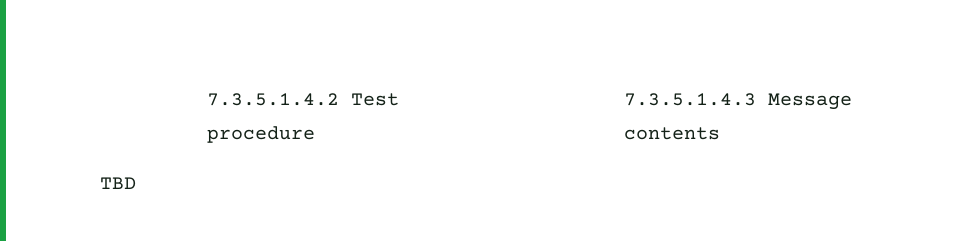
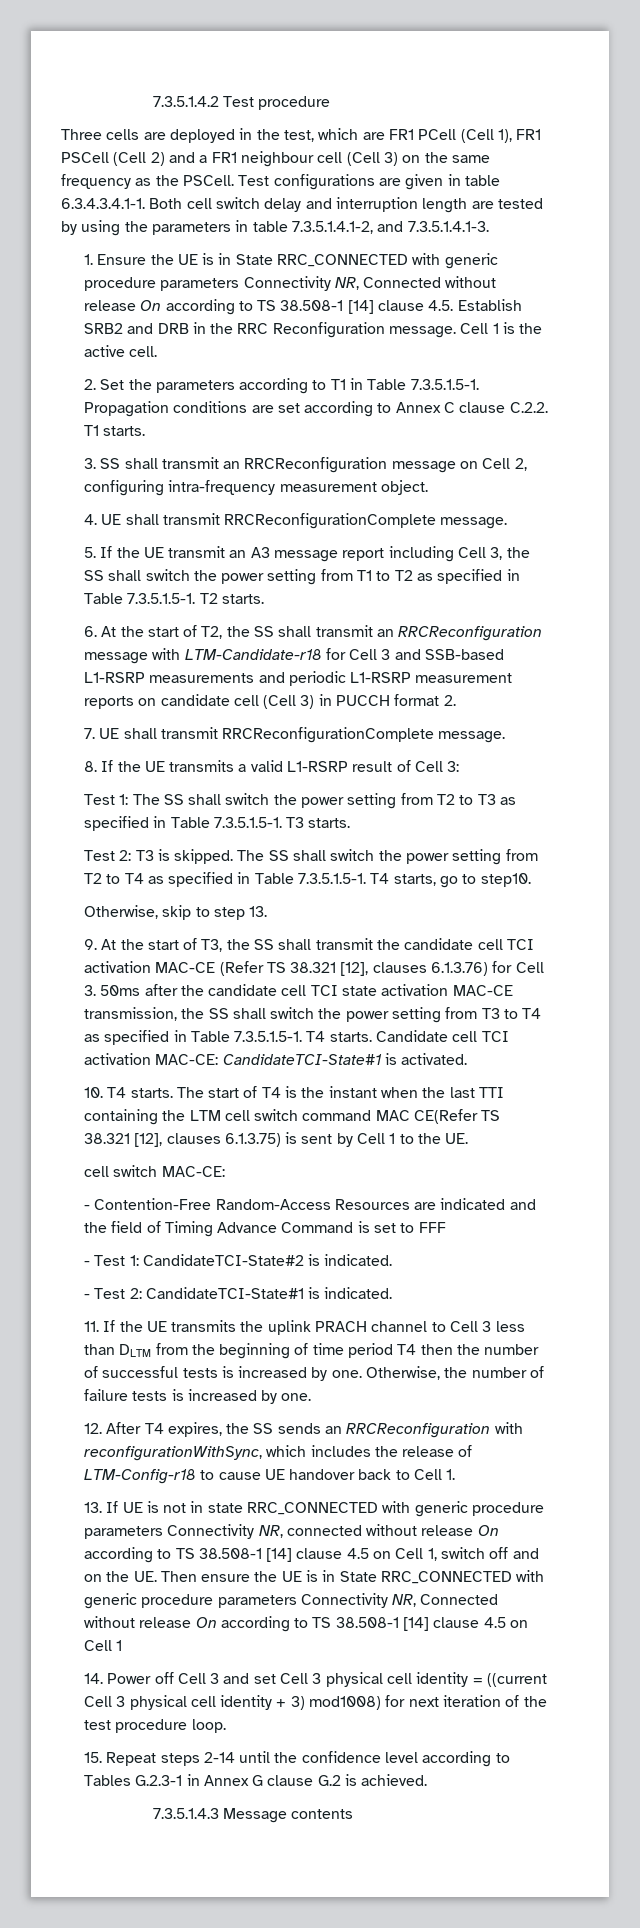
[100,177,136,189] TBD -> [61,128,542,143] [61,151,490,167] [61,174,500,190] [61,197,543,213] [61,220,489,236] [83,253,498,269] [83,276,497,291] [83,299,522,315] [83,322,543,338] [83,345,158,357] [83,378,479,394] [83,401,548,417] [83,425,146,436] [83,457,527,473] [83,480,428,496] [83,513,508,529] [83,546,530,562] [83,569,520,585] [83,593,264,604] [83,625,543,641] [83,648,505,664] [83,671,513,686] [83,694,456,709] [83,727,506,743] [83,760,460,772] [83,793,517,809] [83,816,351,831] [83,849,538,865] [83,872,531,888] [83,905,268,920] [83,938,535,952] [83,961,544,976] [83,984,513,996] [83,1007,542,1023] [83,1030,509,1045] [83,1053,468,1065] [83,1086,505,1098] [83,1109,501,1125] [83,1132,469,1147] [83,1165,225,1177] [83,1198,536,1210] [83,1221,446,1237] [83,1254,393,1266] [83,1287,393,1299] [83,1320,525,1335] [83,1343,540,1359] [83,1366,545,1381] [83,1389,312,1404] [83,1422,523,1438] [83,1445,473,1461] [83,1469,456,1484] [83,1501,545,1517] [83,1524,499,1539] [83,1547,539,1563] [83,1570,545,1584] [83,1593,499,1609] [83,1616,529,1632] [83,1640,123,1651] [83,1672,548,1687] [83,1695,547,1710] [83,1719,226,1733] [83,1751,510,1767] [83,1774,428,1786] Three cells are deployed in the test, which are FR1 PCell (Cell 1), FR1 PSCell (Cell 2) and a FR1 neighbour cell (Cell 3) on the same frequency as the PSCell. Test configurations are given in table 6.3.4.3.4.1-1. Both cell switch delay and interruption length are tested by using the parameters in table 7.3.5.1.4.1-2, and 7.3.5.1.4.1-3. // 1. Ensure the UE is in State RRC_CONNECTED with generic procedure parameters Connectivity NR, Connected without release On according to TS 38.508-1 [14] clause 4.5. Establish SRB2 and DRB in the RRC Reconfiguration message. Cell 1 is the active cell. // 2. Set the parameters according to T1 in Table 7.3.5.1.5-1. Propagation conditions are set according to Annex C clause C.2.2. T1 starts. // 3. SS shall transmit an RRCReconfiguration message on Cell 2, configuring intra-frequency measurement object. // 4. UE shall transmit RRCReconfigurationComplete message. // 5. If the UE transmit an A3 message report including Cell 3, the SS shall switch the power setting from T1 to T2 as specified in Table 7.3.5.1.5-1. T2 starts. // 6. At the start of T2, the SS shall transmit an RRCReconfiguration message with LTM-Candidate-r18 for Cell 3 and SSB-based L1-RSRP measurements and periodic L1-RSRP measurement reports on candidate cell (Cell 3) in PUCCH format 2. // 7. UE shall transmit RRCReconfigurationComplete message. // 8. If the UE transmits a valid L1-RSRP result of Cell 3: // Test 1: The SS shall switch the power setting from T2 to T3 as specified in Table 7.3.5.1.5-1. T3 starts. // Test 2: T3 is skipped. The SS shall switch the power setting from T2 to T4 as specified in Table 7.3.5.1.5-1. T4 starts, go to step10. // Otherwise, skip to step 13. // 9. At the start of T3, the SS shall transmit the candidate cell TCI activation MAC-CE (Refer TS 38.321 [12], clauses 6.1.3.76) for Cell 3. 50ms after the candidate cell TCI state activation MAC-CE transmission, the SS shall switch the power setting from T3 to T4 as specified in Table 7.3.5.1.5-1. T4 starts. Candidate cell TCI activation MAC-CE: CandidateTCI-State#1 is activated. // 10. T4 starts. The start of T4 is the instant when the last TTI containing the LTM cell switch command MAC CE(Refer TS 38.321 [12], clauses 6.1.3.75) is sent by Cell 1 to the UE. // cell switch MAC-CE: // - Contention-Free Random-Access Resources are indicated and the field of Timing Advance Command is set to FFF // - Test 1: CandidateTCI-State#2 is indicated. // - Test 2: CandidateTCI-State#1 is indicated. // 11. If the UE transmits the uplink PRACH channel to Cell 3 less than DLTM from the beginning of time period T4 then the number of successful tests is increased by one. Otherwise, the number of failure tests is increased by one. // 12. After T4 expires, the SS sends an RRCReconfiguration with reconfigurationWithSync, which includes the release of LTM-Config-r18 to cause UE handover back to Cell 1. // 13. If UE is not in state RRC_CONNECTED with generic procedure parameters Connectivity NR, connected without release On according to TS 38.508-1 [14] clause 4.5 on Cell 1, switch off and on the UE. Then ensure the UE is in State RRC_CONNECTED with generic procedure parameters Connectivity NR, Connected without release On according to TS 38.508-1 [14] clause 4.5 on Cell 1 // 14. Power off Cell 3 and set Cell 3 physical cell identity = ((current Cell 3 physical cell identity + 3) mod1008) for next iteration of the test procedure loop. // 15. Repeat steps 2-14 until the confidence level according to Tables G.2.3-1 in Annex G clause G.2 is achieved.

